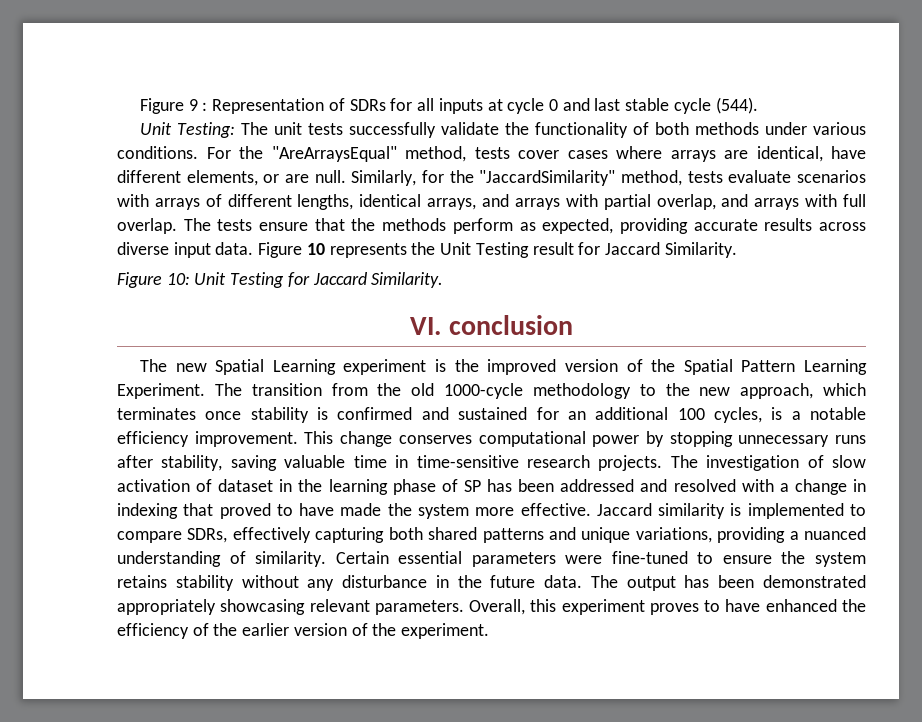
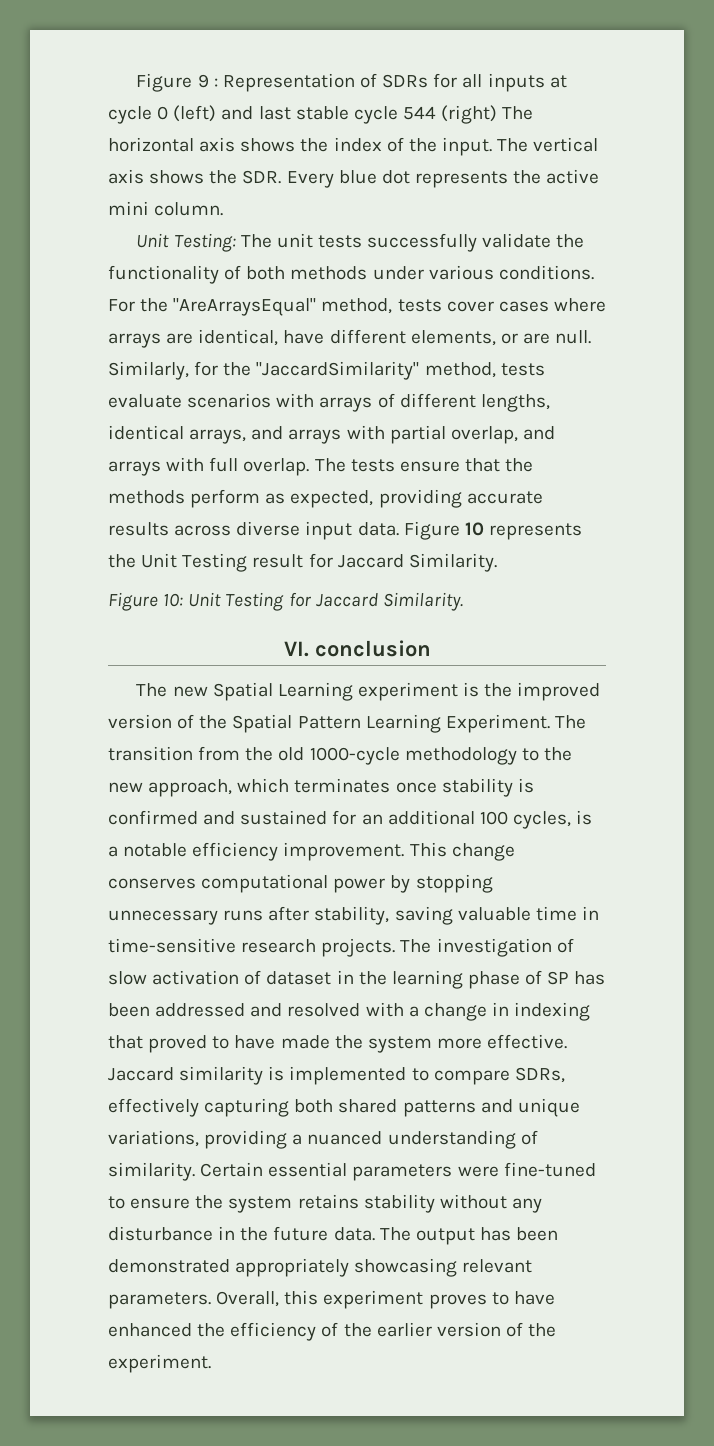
(558, 105) none -> [173,105,217,122] (left)
[715,97,758,114] (544). -> [402,105,534,124] [108,137,599,156] [108,169,600,188] [108,201,224,216] 544 (right) The horizontal axis shows the index of the input. The vertical axis shows the SDR. Every blue dot represents the active mini column.

